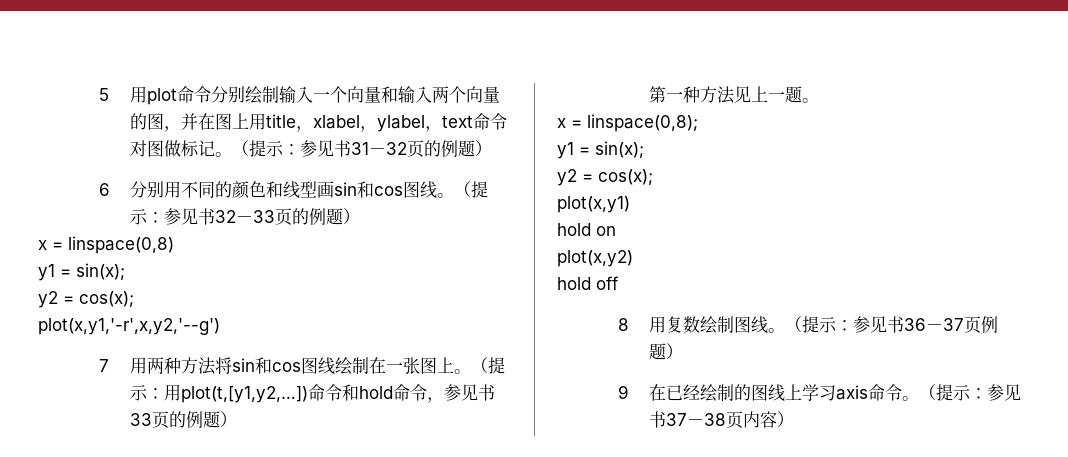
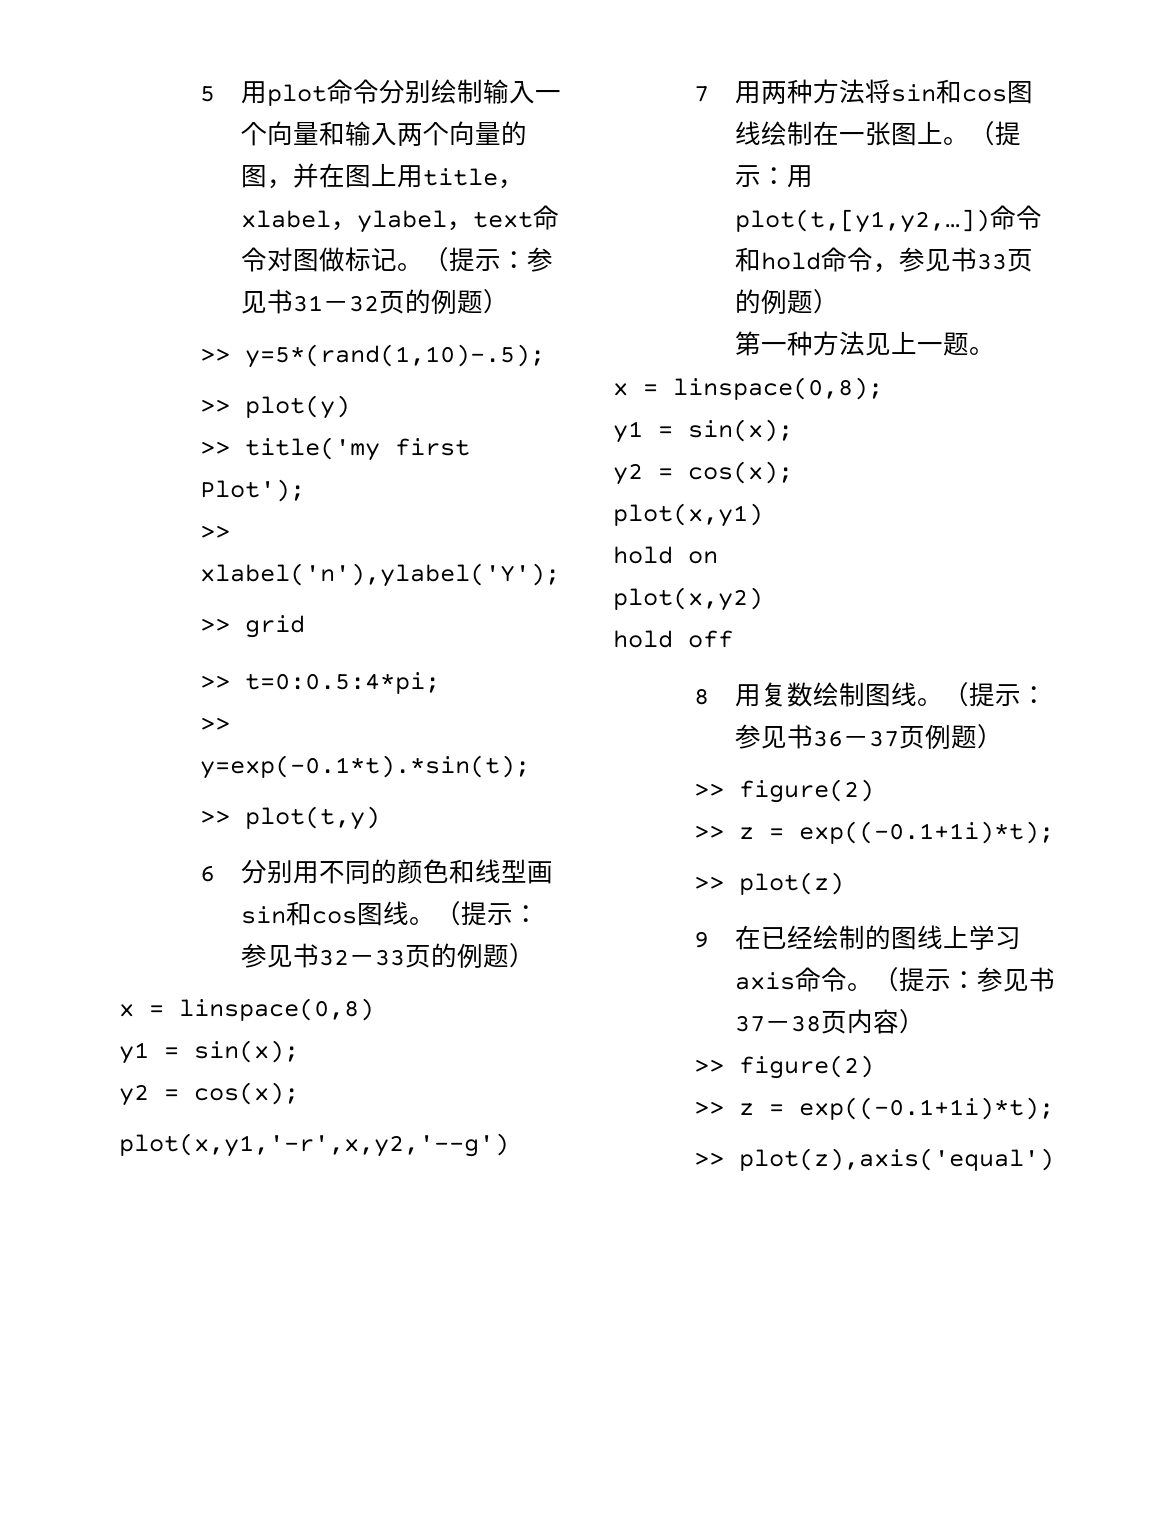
(492, 148) none -> [200,344,546,368] [200,395,351,419] [200,437,471,461] [200,479,306,502] [200,525,231,539] [200,563,561,587] [200,615,306,638] [200,672,441,694] [200,717,231,731] [200,755,531,779] [200,806,381,830] // >> y=5*(rand(1,10)-.5); // >> plot(y) // >> title('my first Plot'); // >> xlabel('n'),ylabel('Y'); // >> grid // >> t=0:0.5:4*pi; // >> y=exp(-0.1*t).*sin(t); // >> plot(t,y)
(683, 351) none -> [694,779,875,803] [694,821,1055,844] [694,872,845,895] // >> figure(2) // >> z = exp((-0.1+1i)*t); // >> plot(z)
(794, 419) none -> [694,1055,875,1079] [694,1097,1055,1120] [694,1148,1055,1171] // >> figure(2) // >> z = exp((-0.1+1i)*t); // >> plot(z),axis('equal')

